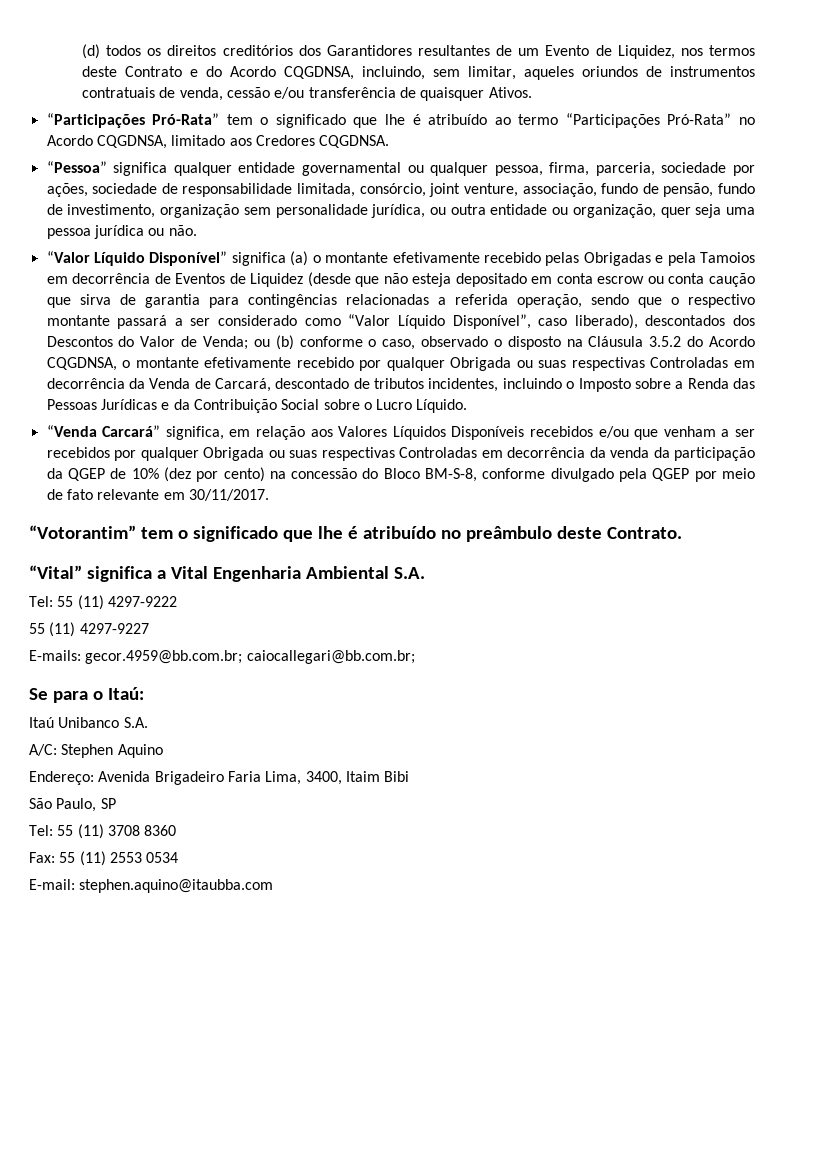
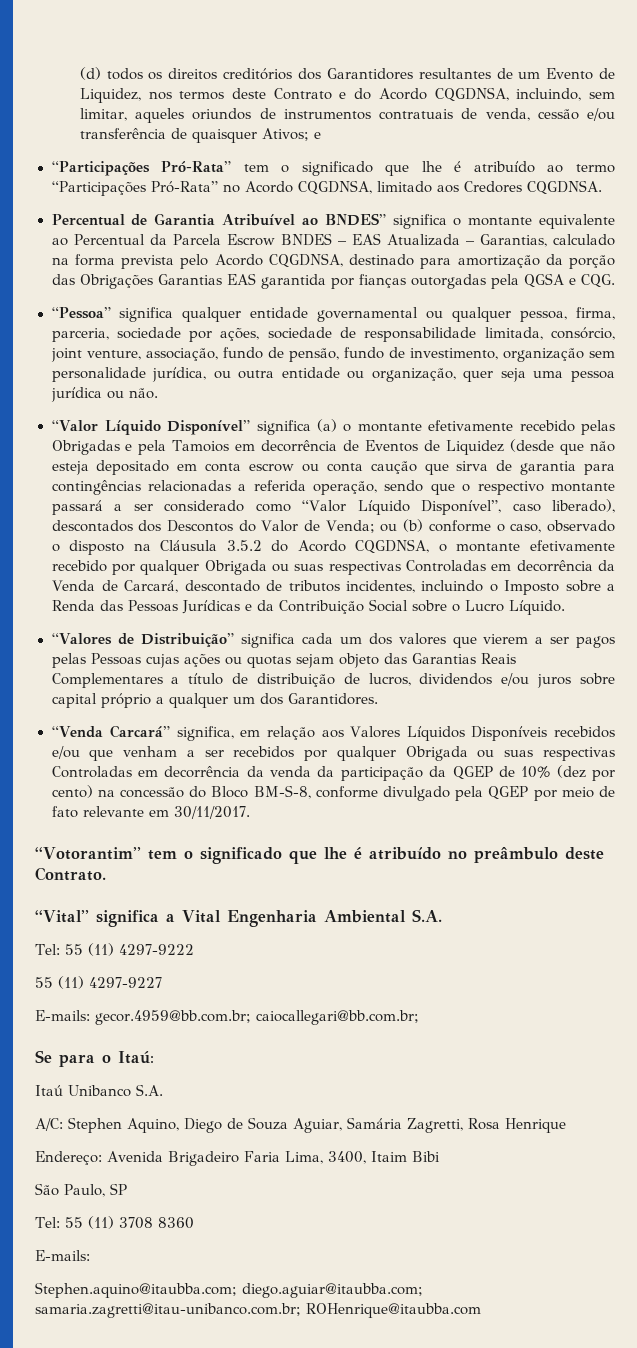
[488,87,532,98] Ativos. -> [261,128,321,141] Ativos; e
(390, 141) none -> [51,213,615,229] [51,233,615,247] [51,253,615,269] [51,273,615,289] // Percentual de Garantia Atribuível ao BNDES” significa o montante equivalente ao Percentual da Parcela Escrow BNDES – EAS Atualizada – Garantias, calculado na forma prevista pelo Acordo CQGDNSA, destinado para amortização da porção das Obrigações Garantias EAS garantida por fianças outorgadas pela QGSA e CQG.
(468, 406) none -> [51,633,615,648] [51,653,516,668] [51,673,616,688] [51,693,378,708] // “Valores de Distribuição” significa cada um dos valores que vierem a ser pagos pelas Pessoas cujas ações ou quotas sejam objeto das Garantias Reais Complementares a título de distribuição de lucros, dividendos e/ou juros sobre capital próprio a qualquer um dos Garantidores.
[117,744,163,758] Aquino -> [127,1117,566,1133] Aquino, Diego de Souza Aguiar, Samária Zagretti, Rosa Henrique
[29,851,179,866] [29,879,274,893] Fax: 55 (11) 2553 0534 // E-mail: stephen.aquino@itaubba.com -> [35,1250,90,1261] [35,1282,423,1298] [35,1303,481,1318] E-mails: // Stephen.aquino@itaubba.com; diego.aguiar@itaubba.com; samaria.zagretti@itau-unibanco.com.br; ROHenrique@itaubba.com

